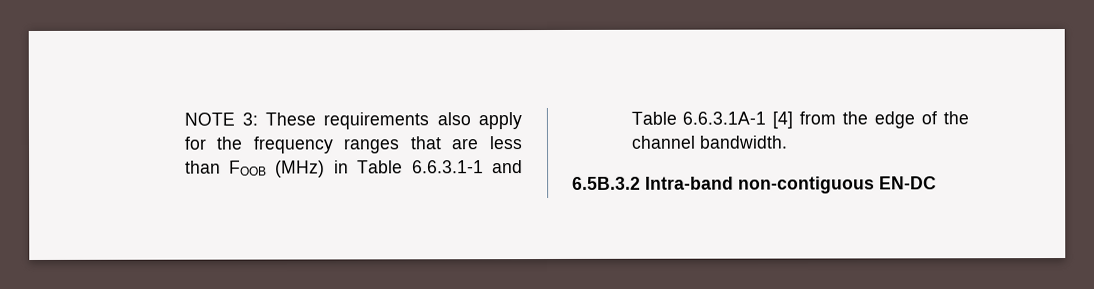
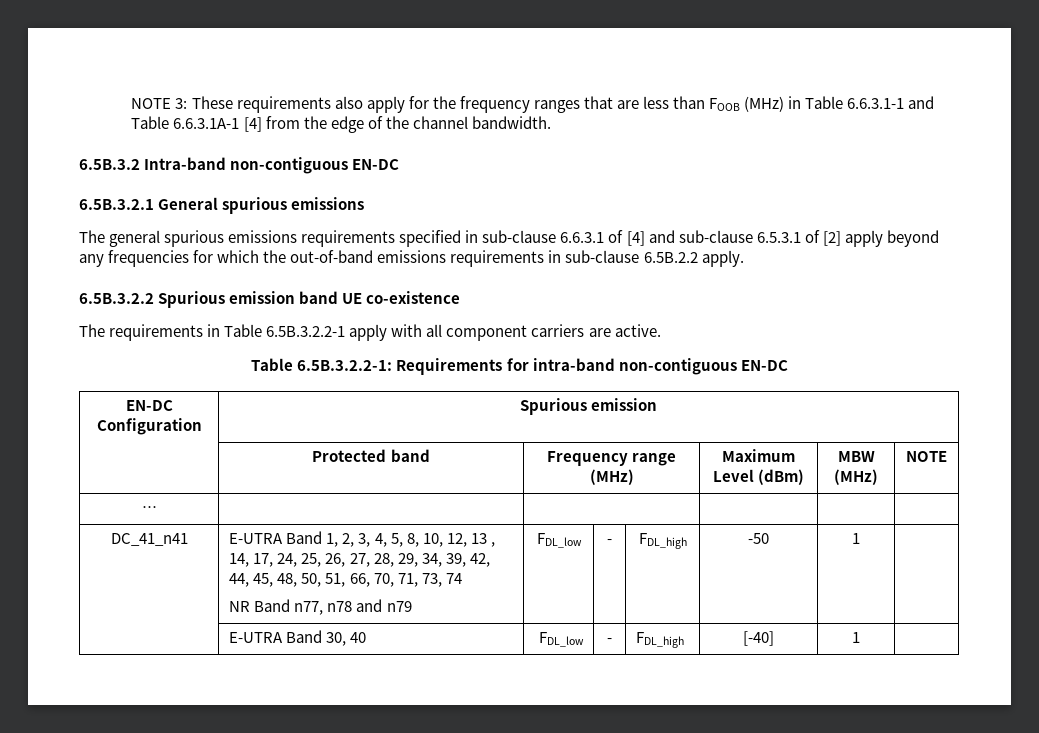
(937, 183) none -> [79,197,365,214] [79,230,939,247] [79,250,744,267] [79,291,461,308] [79,324,661,341] [251,358,788,375] [125,400,173,411] [96,418,202,435] [519,398,658,415] [312,449,430,462] [546,451,677,466] [589,469,634,485] [722,449,795,462] [712,469,805,485] [837,451,875,462] [834,469,878,485] [906,451,947,462] [141,506,157,513] [110,533,188,546] [229,531,495,547] [229,553,490,567] [229,573,462,587] [229,599,412,615] [536,533,582,548] [607,539,612,544] [638,533,687,549] [748,533,769,544] [852,533,860,544] [229,630,367,646] [538,632,584,647] [607,638,612,643] [636,632,685,648] [743,631,774,646] [852,632,860,643] // 6.5B.3.2.1 General spurious emissions // The general spurious emissions requirements specified in sub-clause 6.6.3.1 of [4] and sub-clause 6.5.3.1 of [2] apply beyond any frequencies for which the out-of-band emissions requirements in sub-clause 6.5B.2.2 apply. // 6.5B.3.2.2 Spurious emission band UE co-existence // The requirements in Table 6.5B.3.2.2-1 apply with all component carriers are active. // Table 6.5B.3.2.2-1: Requirements for intra-band non-contiguous EN-DC // EN-DC Configuration | Spurious emission // | Protected band | Frequency range (MHz) | Maximum Level (dBm) | MBW (MHz) | NOTE // … | | | | | // DC_41_n41 | E-UTRA Band 1, 2, 3, 4, 5, 8, 10, 12, 13 , 14, 17, 24, 25, 26, 27, 28, 29, 34, 39, 42, 44, 45, 48, 50, 51, 66, 70, 71, 73, 74 // NR Band n77, n78 and n79 | FDL_low | - | FDL_high | -50 | 1 | // | E-UTRA Band 30, 40 | FDL_low | - | FDL_high | [-40] | 1 |

